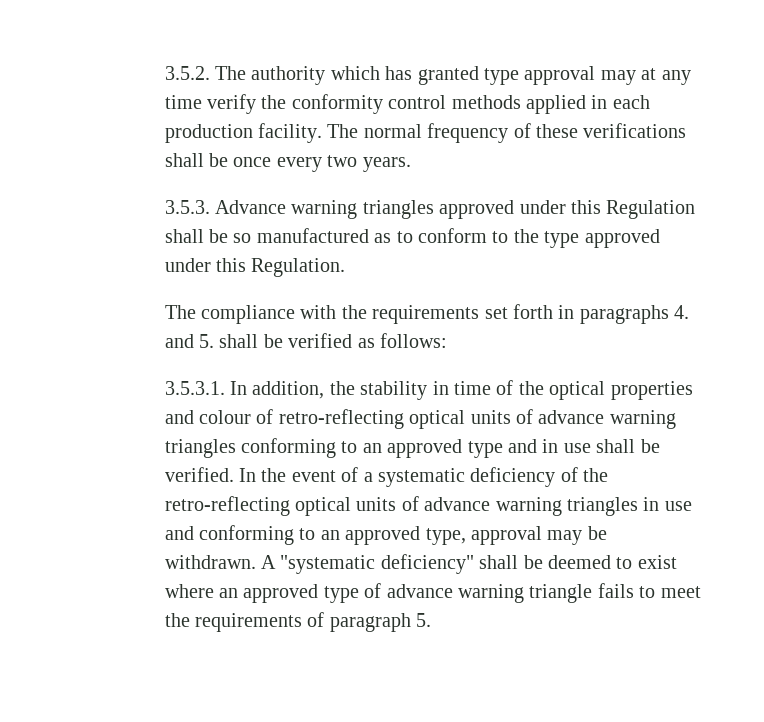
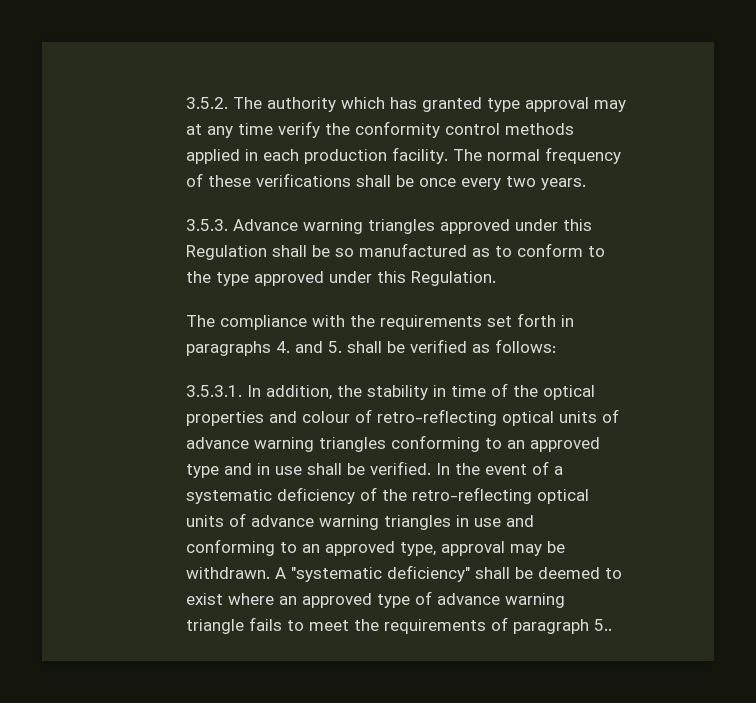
[416,613,432,627] 5. -> [593,619,612,631] 5..

